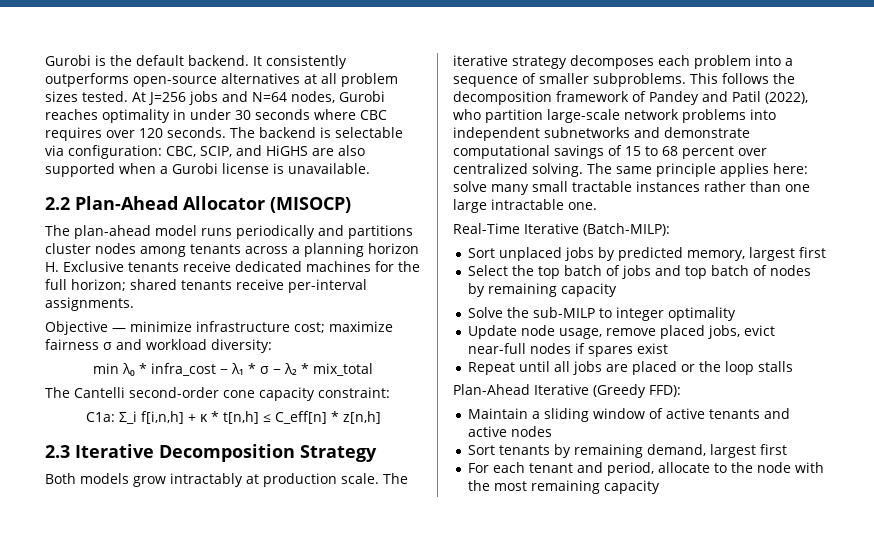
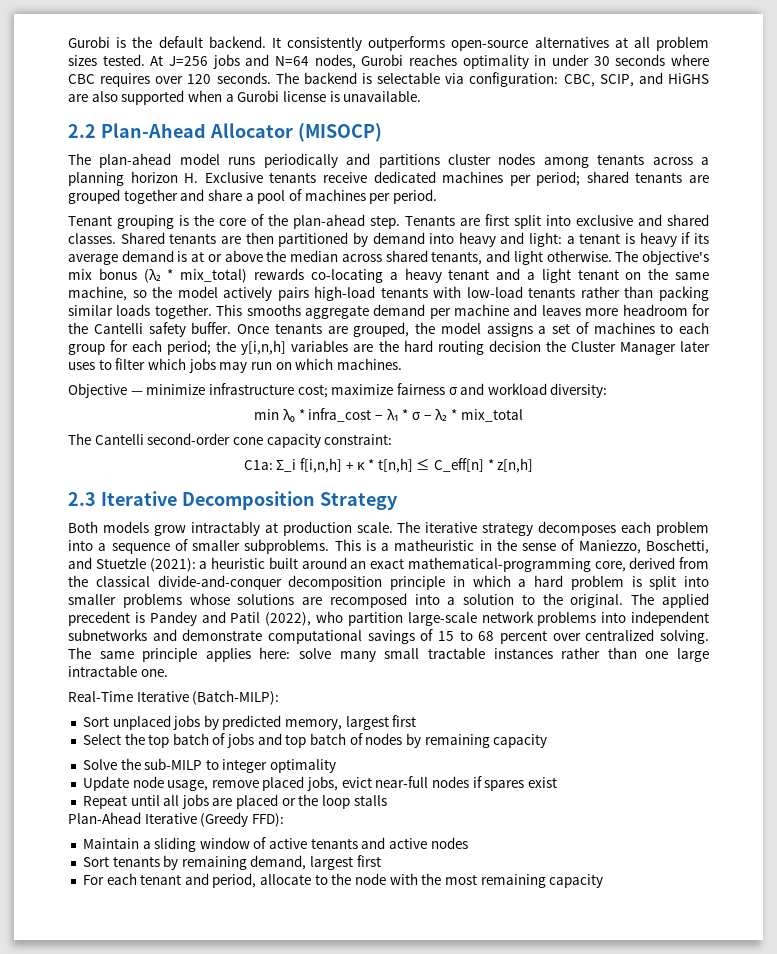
[375,261,420,272] [45,279,367,293] [45,297,134,311] for the full horizon; shared tenants receive per-interval assignments. -> [509,171,710,186] [68,189,437,204] [68,214,709,229] [68,232,709,247] [68,250,710,265] [68,268,709,283] [68,286,710,301] [68,304,710,319] [68,322,709,337] [68,340,710,355] [68,358,402,373] per period; shared tenants are grouped together and share a pool of machines per period. // Tenant grouping is the core of the plan-ahead step. Tenants are first split into exclusive and shared classes. Shared tenants are then partitioned by demand into heavy and light: a tenant is heavy if its average demand is at or above the median across shared tenants, and light otherwise. The objective's mix bonus (λ₂ * mix_total) rewards co-locating a heavy tenant and a light tenant on the same machine, so the model actively pairs high-load tenants with low-load tenants rather than packing similar loads together. This smooths aggregate demand per machine and leaves more headroom for the Cantelli safety buffer. Once tenants are grouped, the model assigns a set of machines to each group for each period; the y[i,n,h] variables are the hard routing decision the Cluster Manager later uses to filter which jobs may run on which machines.
[722,73,795,84] [453,91,646,105] follows the decomposition framework of -> [365,539,709,554] [68,557,709,572] [68,575,709,590] [68,593,709,608] [68,611,145,626] is a matheuristic in the sense of Maniezzo, Boschetti, and Stuetzle (2021): a heuristic built around an exact mathematical-programming core, derived from the classical divide-and-conquer decomposition principle in which a hard problem is split into smaller problems whose solutions are recomposed into a solution to the original. The applied precedent is

